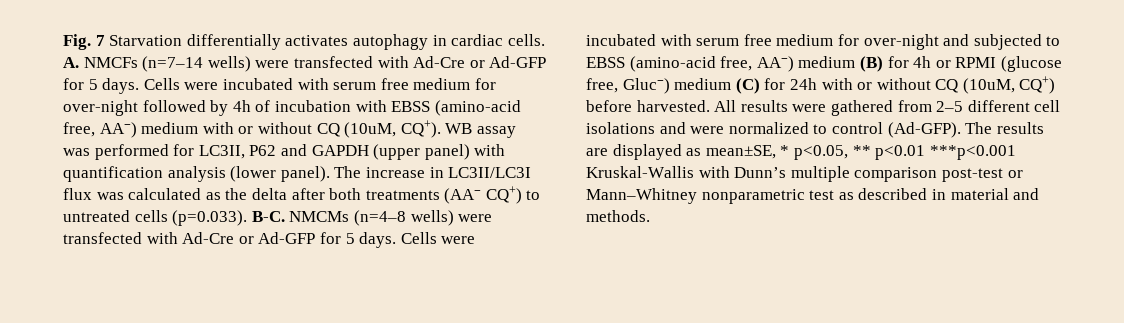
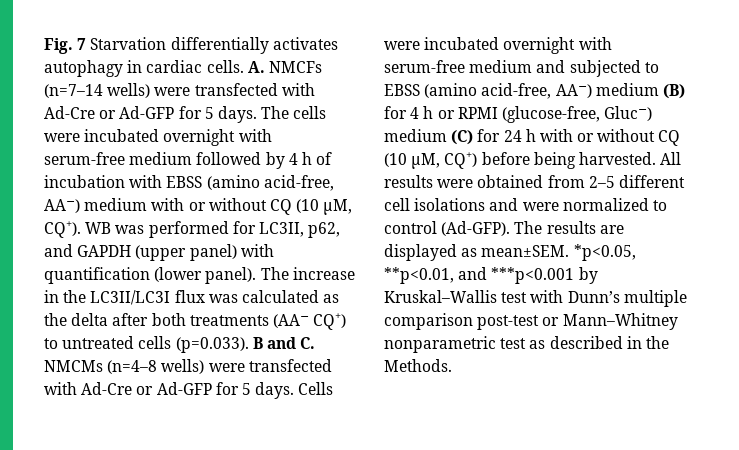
[143,78,496,90] [63,100,251,116] Cells were incubated with serum free medium for over-night followed by 4h -> [261,106,327,119] [44,129,272,146] [44,152,312,169] The cells were incubated overnight with serum-free medium followed by 4 h
[434,100,521,116] [63,122,95,137] (amino-acid free, -> [206,175,334,191] (amino acid-free,
[344,122,397,138] (10uM, -> [296,199,353,215] (10 µM,
[476,126,516,138] assay -> (112, 228) none
[249,145,277,156] P62 -> [308,222,341,238] p62,
[167,166,226,182] analysis -> (150, 275) none
(444, 172) none -> [63,290,87,303] the
[251,211,285,222] B-C. -> [252,337,316,349] B and C.
[660,34,939,50] with serum free medium for over-night -> [503,37,612,54] [384,60,533,73] overnight with serum-free medium
[629,56,753,72] (amino-acid free, -> [424,83,552,99] (amino acid-free,
[913,56,1062,72] [586,78,618,93] 4h or RPMI (glucose free, -> [410,106,600,123] 4 h or RPMI (glucose-free,
[789,78,1015,94] 24h with or without CQ (10uM, -> [503,129,681,146] [384,153,441,169] 24 h with or without CQ (10 µM,
(632, 106) none -> [533,152,576,169] being
[830,100,893,116] gathered -> [477,175,544,188] obtained
[705,145,1016,160] [586,166,694,178] mean±SE, * p<0.05, ** p<0.01 ***p<0.001 Kruskal-Wallis -> [481,244,636,261] [384,267,598,284] [384,290,528,303] mean±SEM. *p<0.05, **p<0.01, and ***p<0.001 by Kruskal–Wallis test
[950,188,1040,200] [586,210,650,222] material and methods. -> [645,336,669,349] [384,359,452,372] the Methods.

